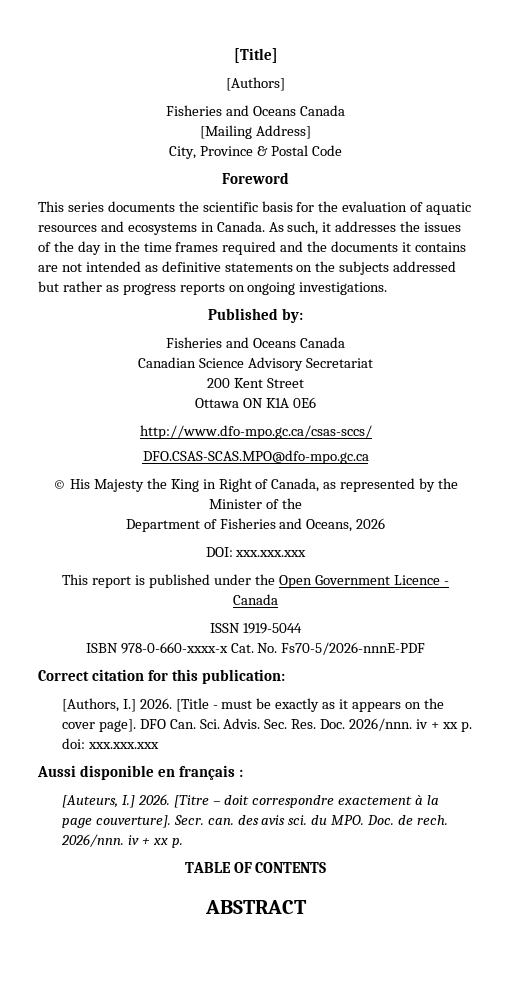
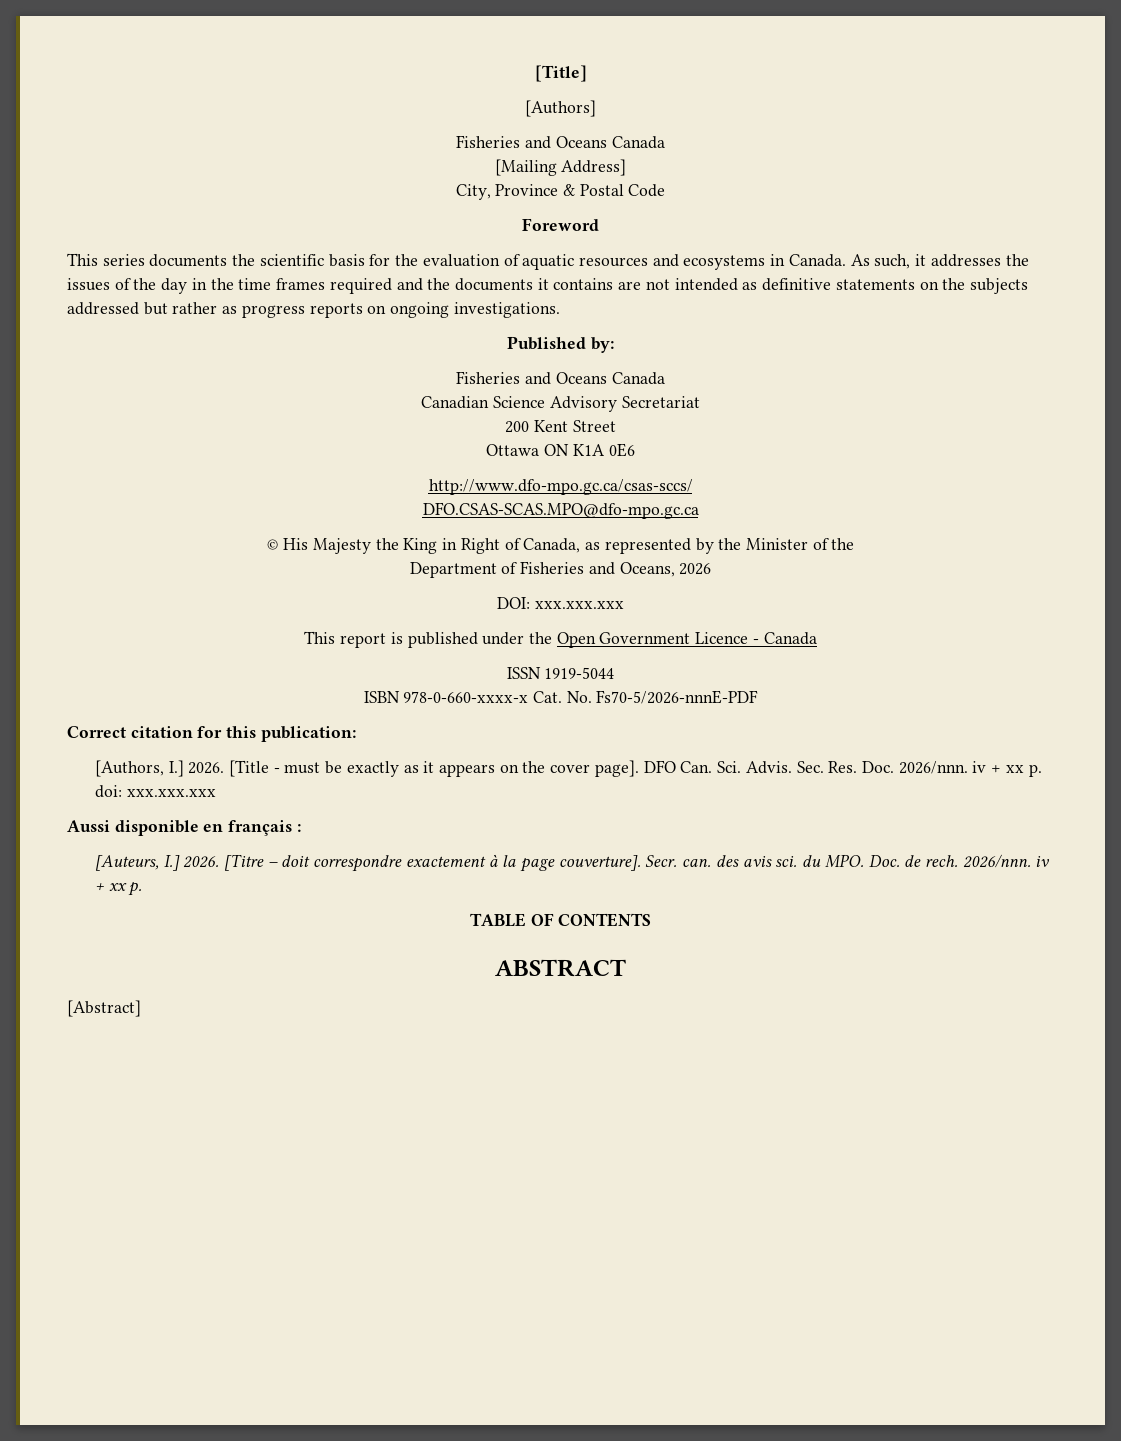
(307, 907) none -> [67,1000,141,1017] // [Abstract]

